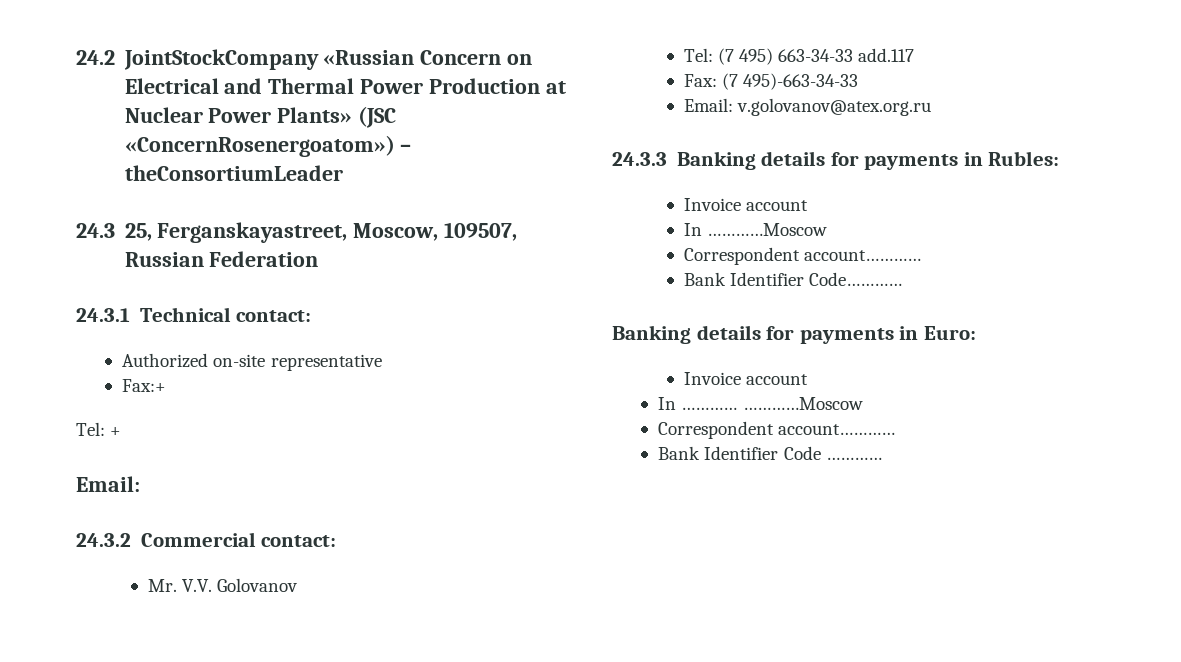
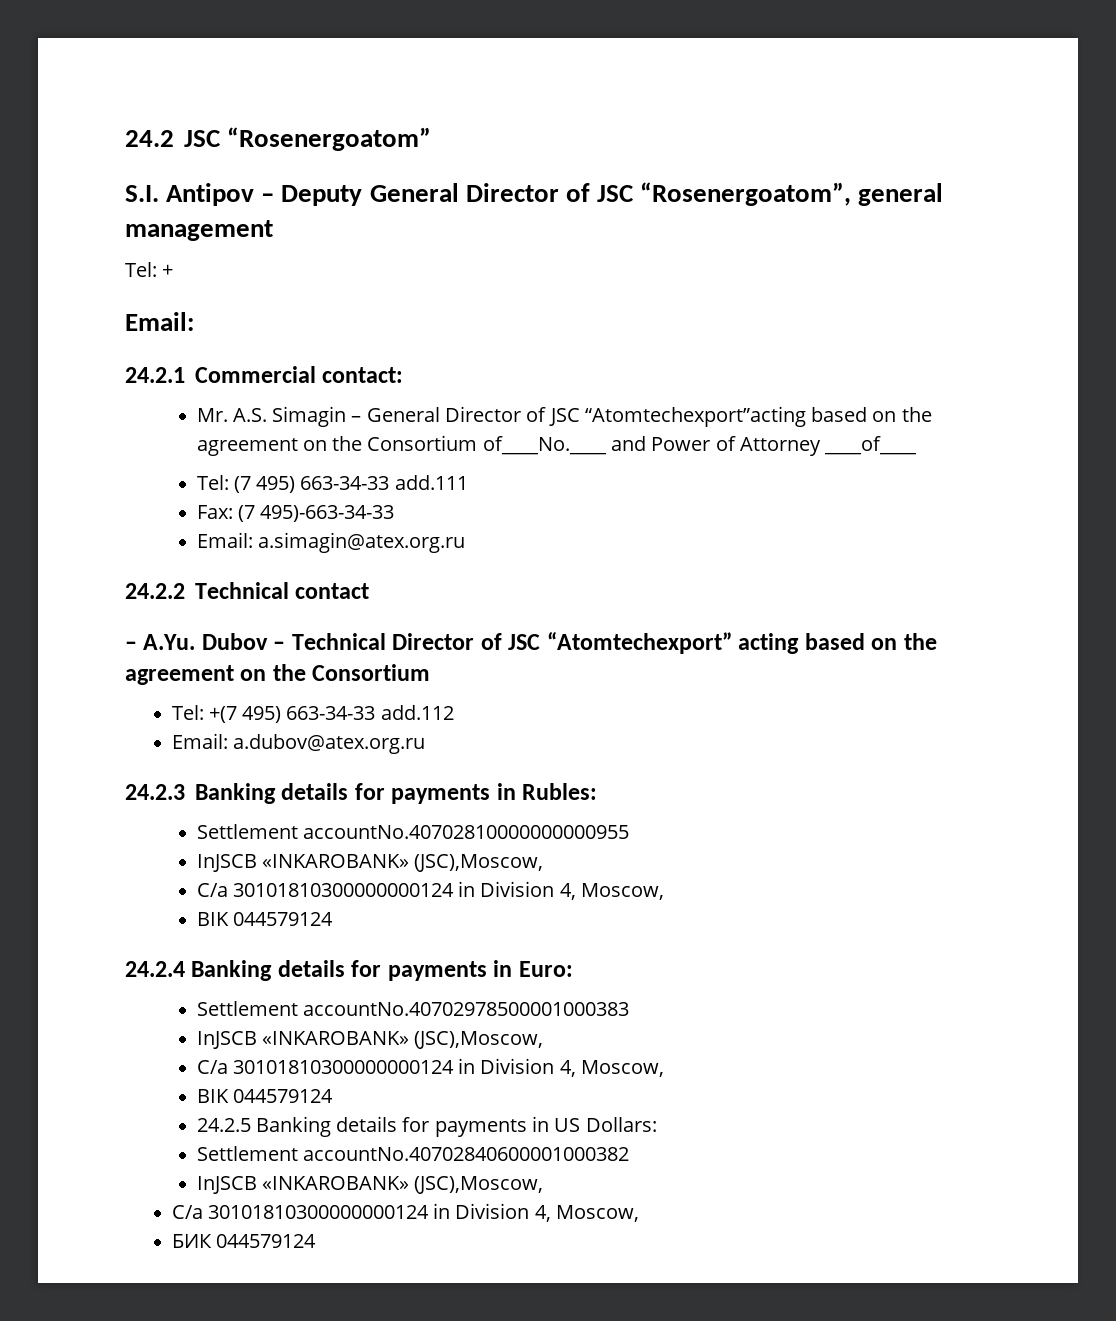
[123,49,533,70] [124,78,567,94] [124,106,397,128] [124,135,412,157] [124,165,343,181] [76,222,518,243] [124,251,319,267] [76,307,312,322] [122,353,382,371] [122,379,167,392] JointStockCompany «Russian Concern on Electrical and Thermal Power Production at Nuclear Power Plants» (JSC «ConcernRosenergoatom») – theConsortiumLeader // 24.3 25, Ferganskayastreet, Moscow, 109507, Russian Federation // 24.3.1 Technical contact: // Authorized on-site representative // Fax:+ -> [183,127,431,151] [125,182,944,206] [125,220,273,241] JSC “Rosenergoatom” // S.I. Antipov – Deputy General Director of JSC “Rosenergoatom”, general management
[76,533,131,547] 24.3.2 -> [125,367,185,383] 24.2.1
[181,578,299,592] V.V. Golovanov -> [232,406,932,427] [196,435,917,456] A.S. Simagin – General Director of JSC “Atomtechexport”acting based on the agreement on the Consortium of____No.____ and Power of Attorney ____of____
[858,48,915,62] add.117 -> [394,475,468,490] add.111
[736,98,931,116] [612,152,667,166] v.golovanov@atex.org.ru // 24.3.3 -> [257,532,465,553] [125,582,370,599] [125,632,937,654] [125,664,431,685] [171,705,454,723] [171,733,425,754] [125,784,185,800] a.simagin@atex.org.ru // 24.2.2 Technical contact // – A.Yu. Dubov – Technical Director of JSC “Atomtechexport” acting based on the agreement on the Consortium // Tel: +(7 495) 663-34-33 add.112 // Email: a.dubov@atex.org.ru // 24.2.3
[683,198,808,211] [683,223,827,236] [683,247,921,265] [683,272,903,286] Invoice account // In …………Moscow // Correspondent account………… // Bank Identifier Code………… // -> [196,824,629,839] [196,854,544,872] [196,881,665,900] [196,912,333,926] [125,961,185,977] Settlement accountNo.40702810000000000955 // InJSCB «INKAROBANK» (JSC),Moscow, // C/a 30101810300000000124 in Division 4, Moscow, // BIK 044579124 // 24.2.4
[683,372,808,385] [658,397,863,410] [658,421,896,439] [658,446,882,460] Invoice account // In ………… …………Moscow // Correspondent account………… // Bank Identifier Code ………… -> [196,1001,629,1016] [196,1031,544,1049] [196,1058,665,1077] [196,1089,333,1103] [196,1116,657,1137] [196,1146,629,1161] [196,1176,544,1194] [171,1203,639,1222] [171,1234,316,1248] Settlement accountNo.40702978500001000383 // InJSCB «INKAROBANK» (JSC),Moscow, // C/a 30101810300000000124 in Division 4, Moscow, // BIK 044579124 // 24.2.5 Banking details for payments in US Dollars: // Settlement accountNo.40702840600001000382 // InJSCB «INKAROBANK» (JSC),Moscow, // C/a 30101810300000000124 in Division 4, Moscow, // БИК 044579124

